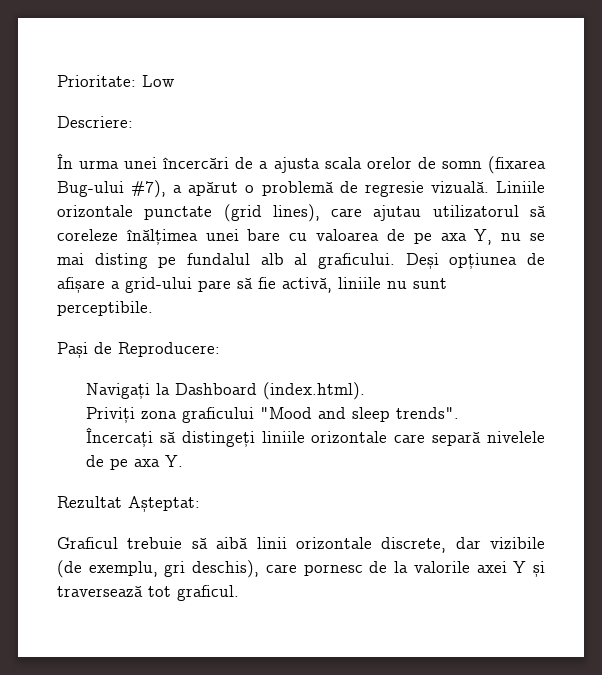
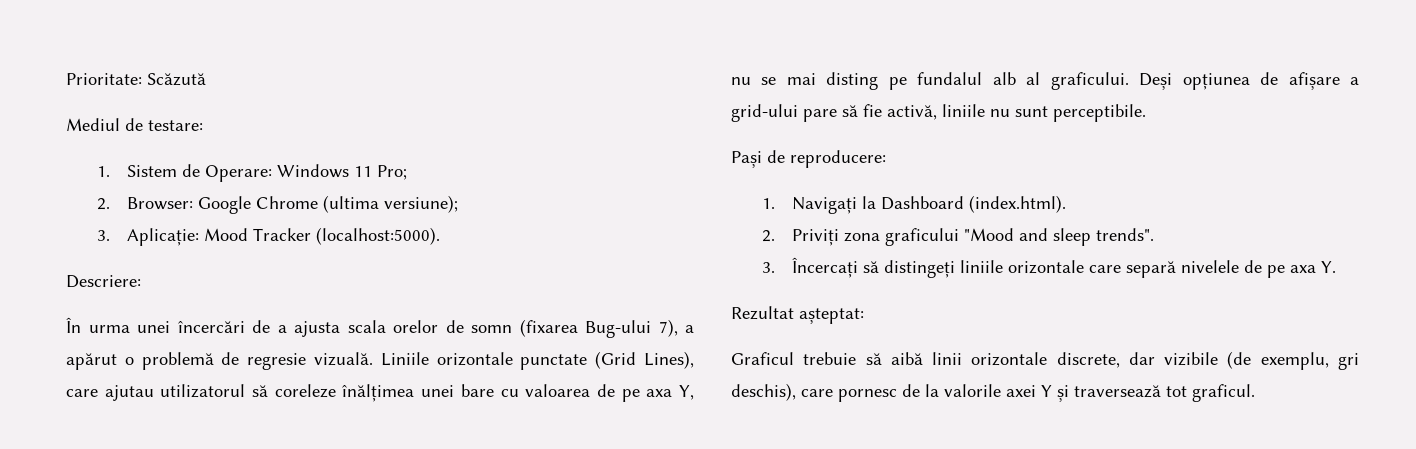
[142,75,175,87] Low -> [147,73,206,86] [66,118,203,131] [96,164,408,182] [96,195,459,214] [96,227,441,246] Scăzută // Mediul de testare: // 1. Sistem de Operare: Windows 11 Pro; // 2. Browser: Google Chrome (ultima versiune); // 3. Aplicație: Mood Tracker (localhost:5000).
[131,180,167,198] #7), -> [658,319,678,337] 7),
[223,204,320,222] (grid lines), -> [595,351,694,369] (Grid Lines),
[118,342,220,357] Reproducere: // -> [790,150,886,168] [761,198,775,209] reproducere: // 1.
(366, 391) none -> [761,230,775,242] 2.
(460, 413) none -> [761,262,775,273] 3.
[128,496,200,512] Așteptat: -> [799,308,864,324] așteptat:

